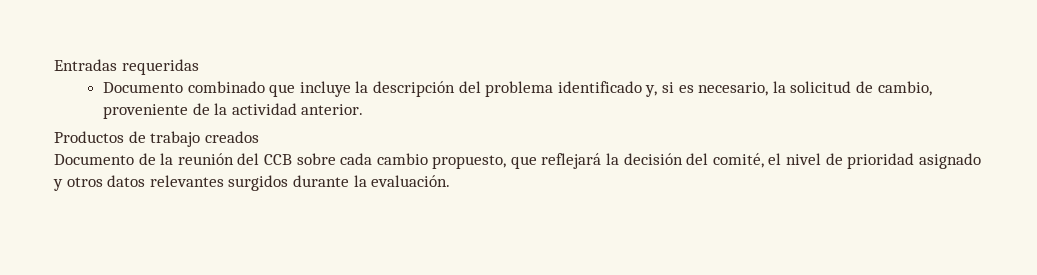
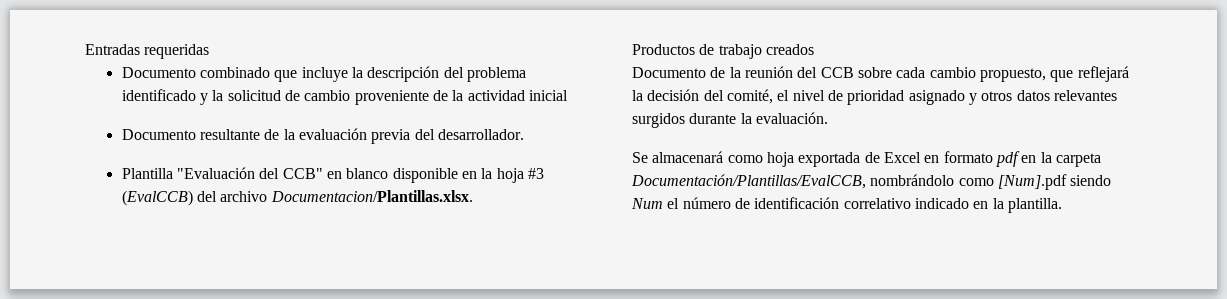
[645,82,769,97] y, si es necesario, -> [199,93,208,105] y
[877,81,932,96] cambio, -> [304,90,351,101] cambio
[301,104,364,115] anterior. -> [528,90,568,101] [121,128,524,144] [121,167,544,183] [121,190,473,206] inicial // Documento resultante de la evaluación previa del desarrollador. // Plantilla "Evaluación del CCB" en blanco disponible en la hoja #3 (EvalCCB) del archivo Documentacion/Plantillas.xlsx.
(451, 181) none -> [632,151,1101,167] [631,174,1112,190] [631,197,1062,213] // Se almacenará como hoja exportada de Excel en formato pdf en la carpeta Documentación/Plantillas/EvalCCB, nombrándolo como [Num].pdf siendo Num el número de identificación correlativo indicado en la plantilla.

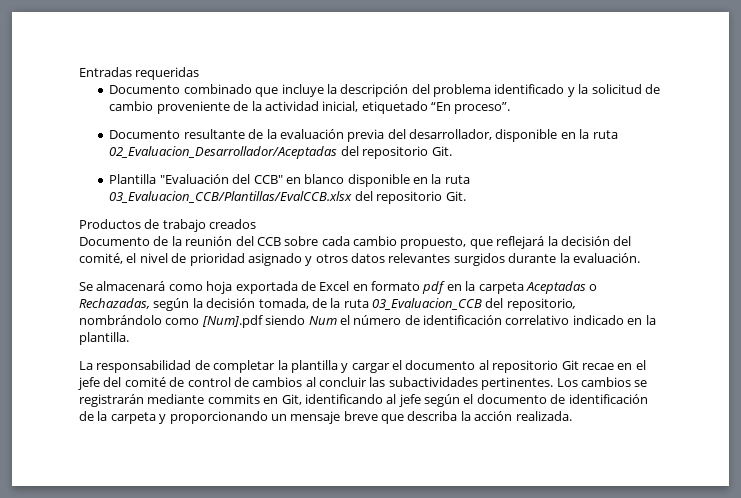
[528,90,568,101] inicial -> [322,101,511,114] inicial, etiquetado “En proceso”.
[437,129,524,140] desarrollador. -> [408,129,618,142] [109,146,452,159] desarrollador, disponible en la ruta 02_Evaluacion_Desarrollador/Aceptadas del repositorio Git.
[496,168,544,183] [121,190,473,206] hoja #3 (EvalCCB) del archivo Documentacion/Plantillas.xlsx. -> [444,175,470,184] [109,191,466,204] ruta 03_Evaluacion_CCB/Plantillas/EvalCCB.xlsx del repositorio Git.
[631,174,866,189] Documentación/Plantillas/EvalCCB, -> [525,281,598,294] [79,298,576,311] Aceptadas o Rechazadas, según la decisión tomada, de la ruta 03_Evaluacion_CCB del repositorio,
(1062, 205) none -> [79,360,646,373] [78,377,648,390] [79,394,648,407] [79,411,572,424] // La responsabilidad de completar la plantilla y cargar el documento al repositorio Git recae en el jefe del comité de control de cambios al concluir las subactividades pertinentes. Los cambios se registrarán mediante commits en Git, identificando al jefe según el documento de identificación de la carpeta y proporcionando un mensaje breve que describa la acción realizada.

